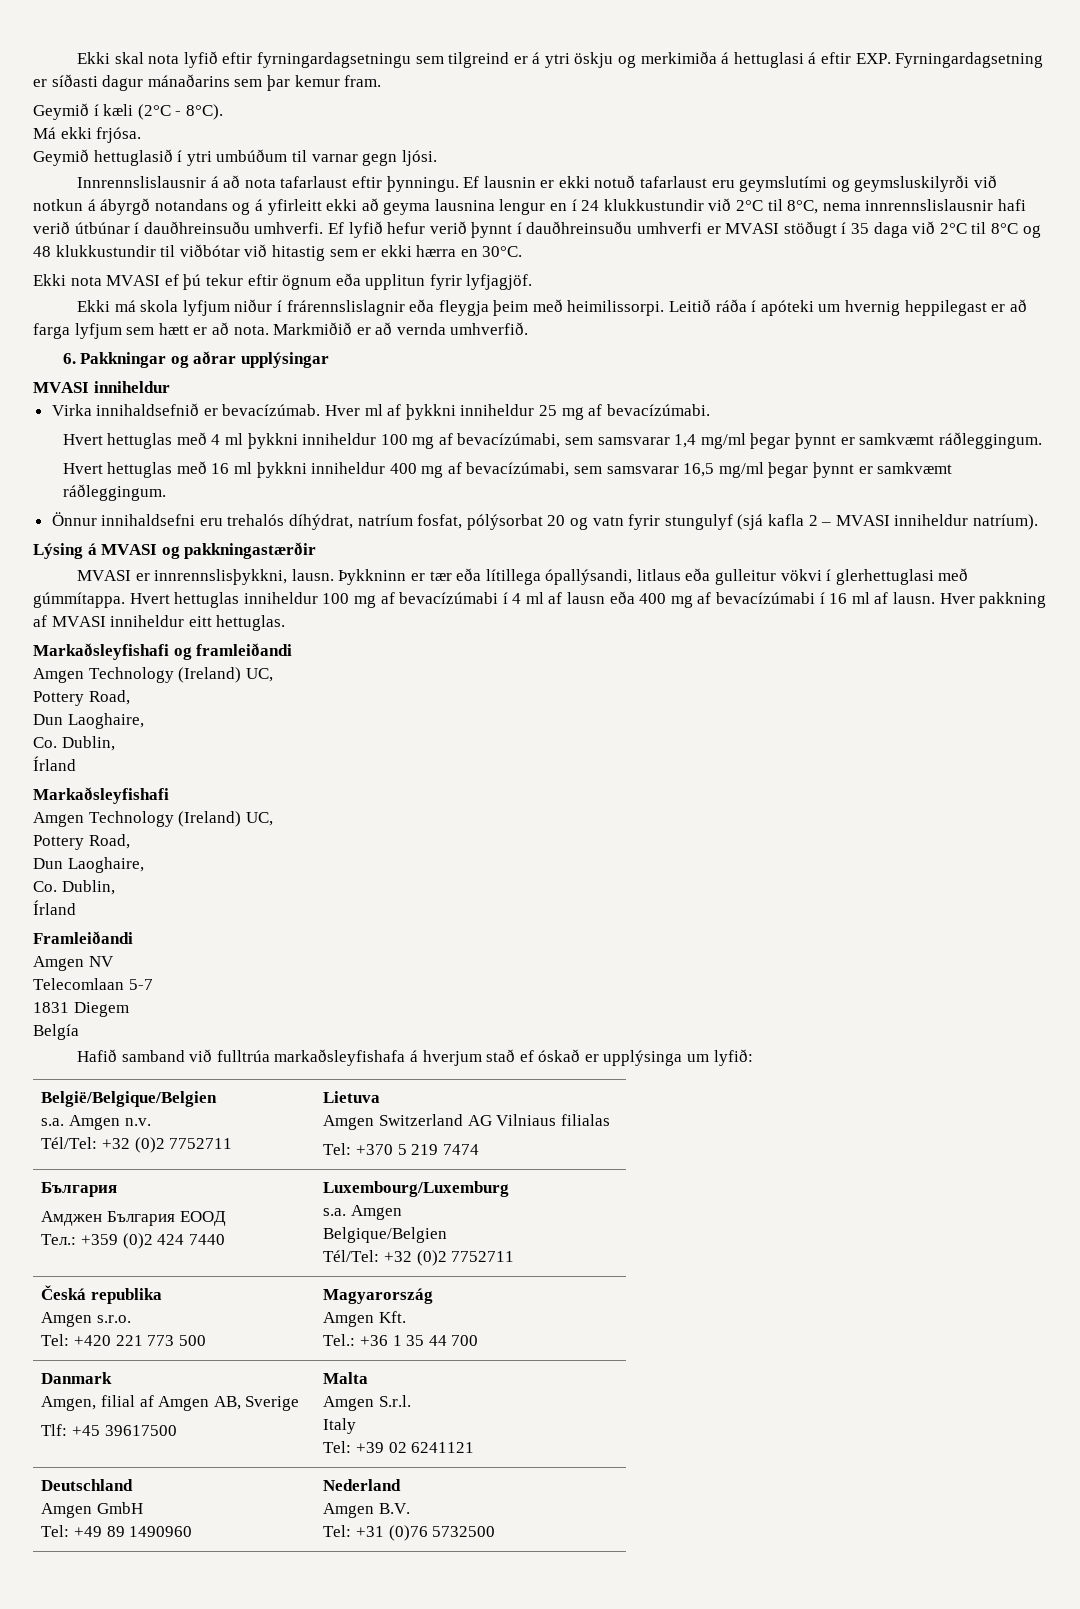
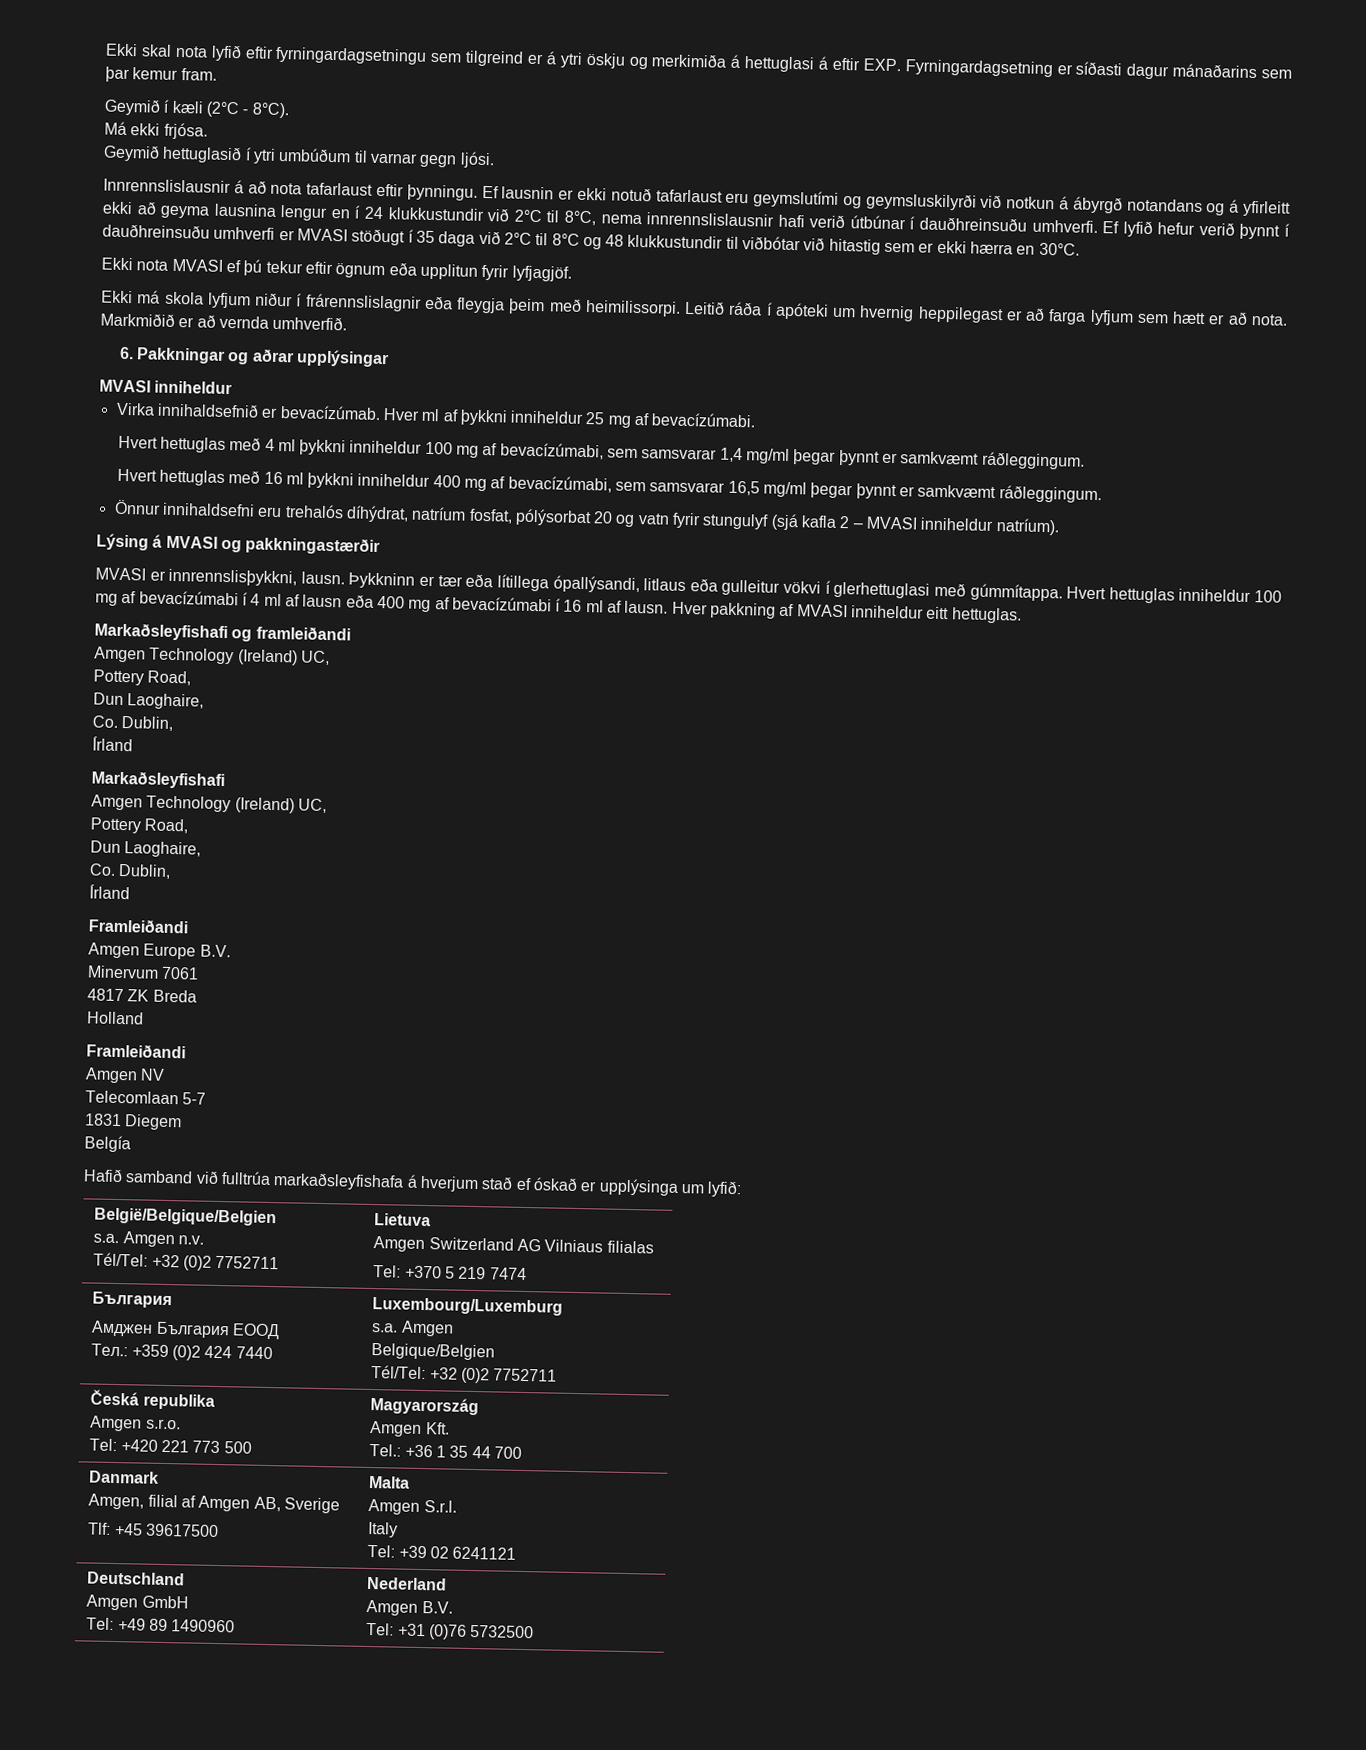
(133, 937) none -> [88,942,231,960] [87,965,200,980] [87,988,197,1003] [86,1011,144,1025] [86,1043,186,1059] // Amgen Europe B.V. // Minervum 7061 // 4817 ZK Breda // Holland // Framleiðandi

